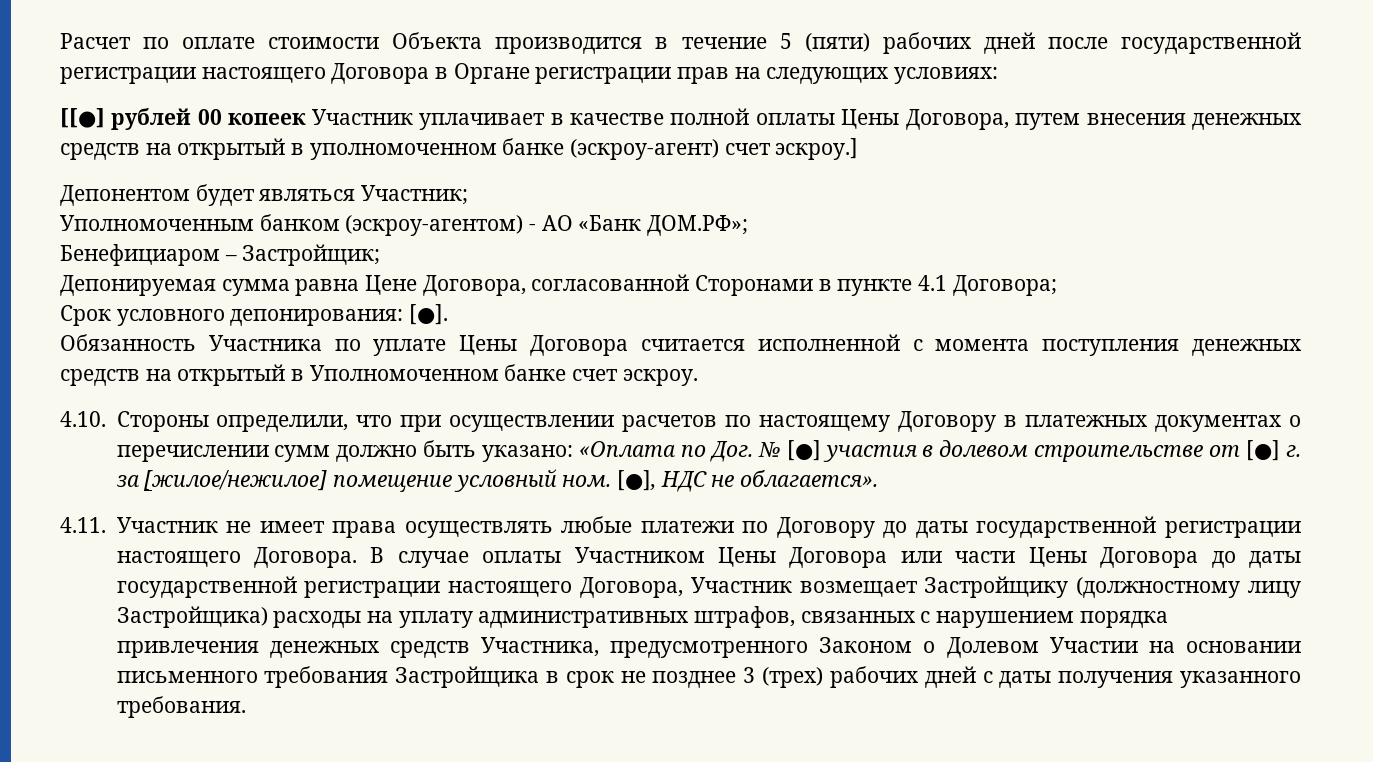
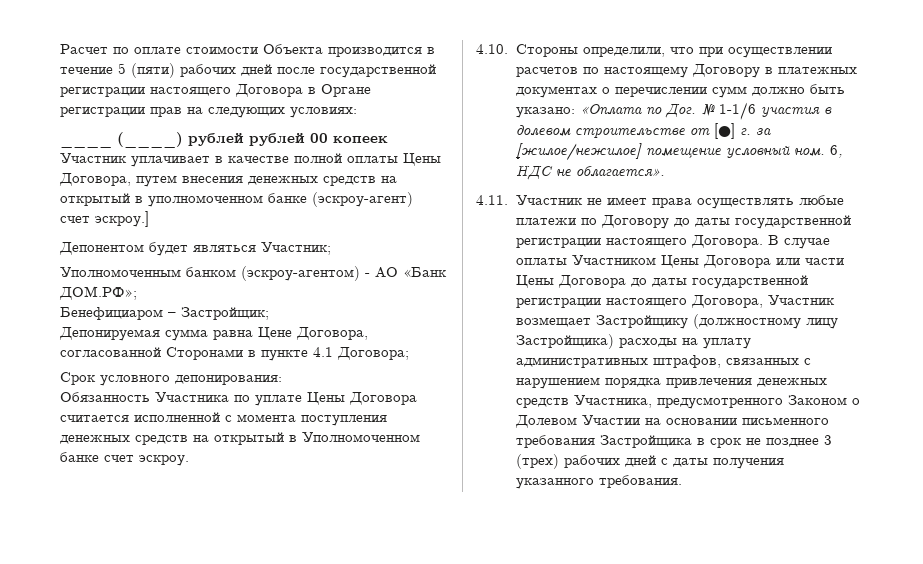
[60,108,105,128] [[●] -> [60,132,244,148] ____ (____) рублей
[409,304,449,325] [●]. -> (282, 380) none
[786,440,821,461] [●] -> [718,102,756,120] 1-1/6
[616,470,656,491] [●], -> [829,145,843,158] 6,

